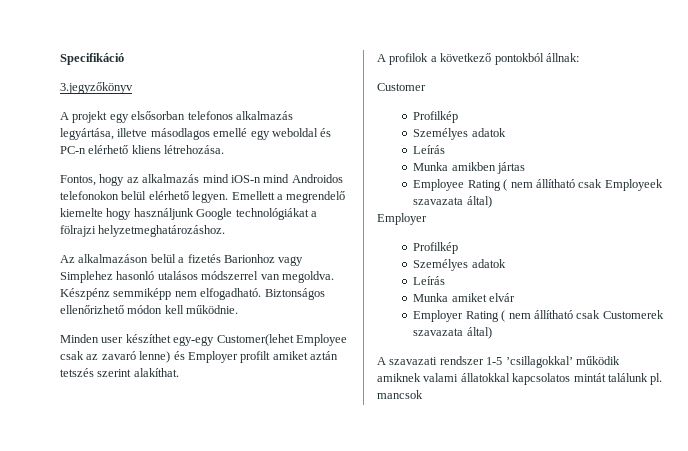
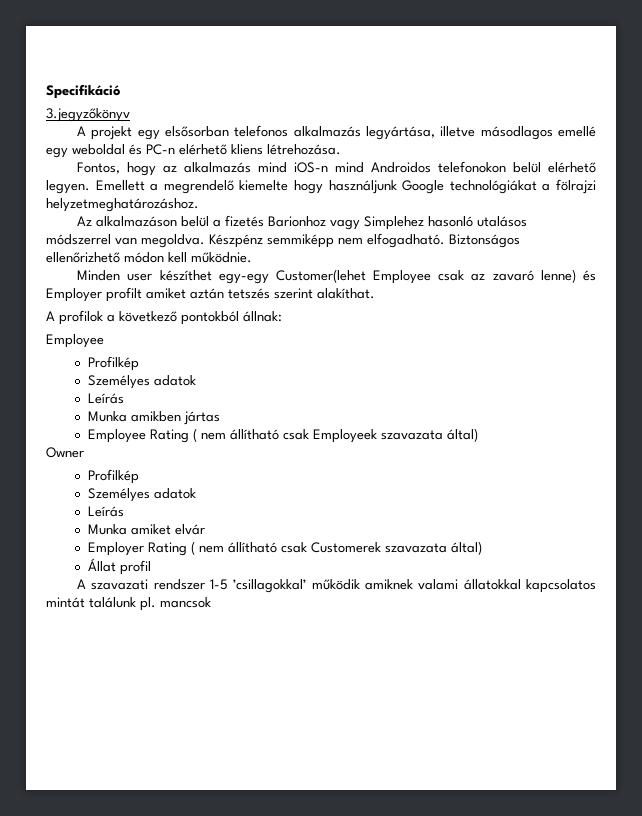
[377,83,426,91] Customer -> [46,334,104,348] Employee
[377,213,427,225] Employer -> [46,447,84,458] Owner
(492, 333) none -> [87,558,151,575] // Állat profil

